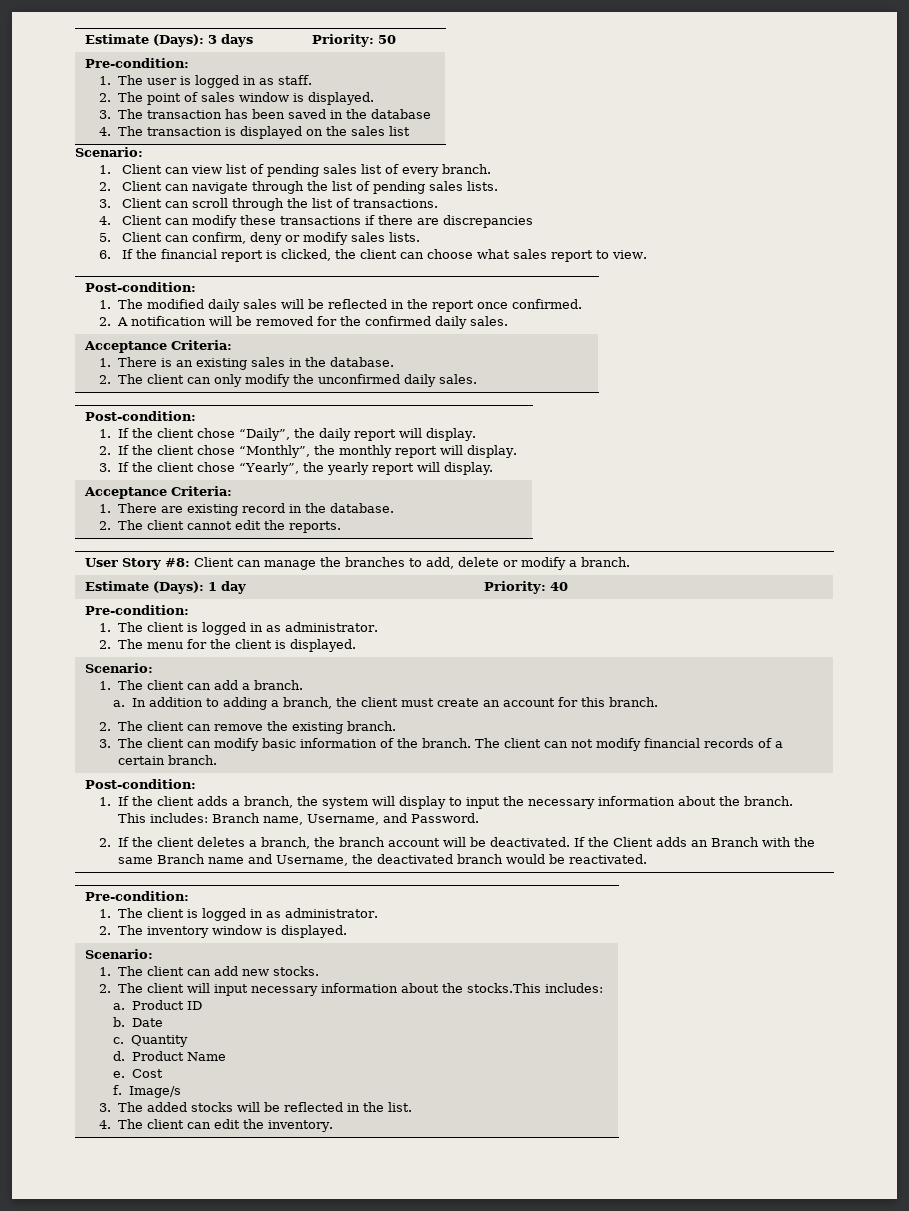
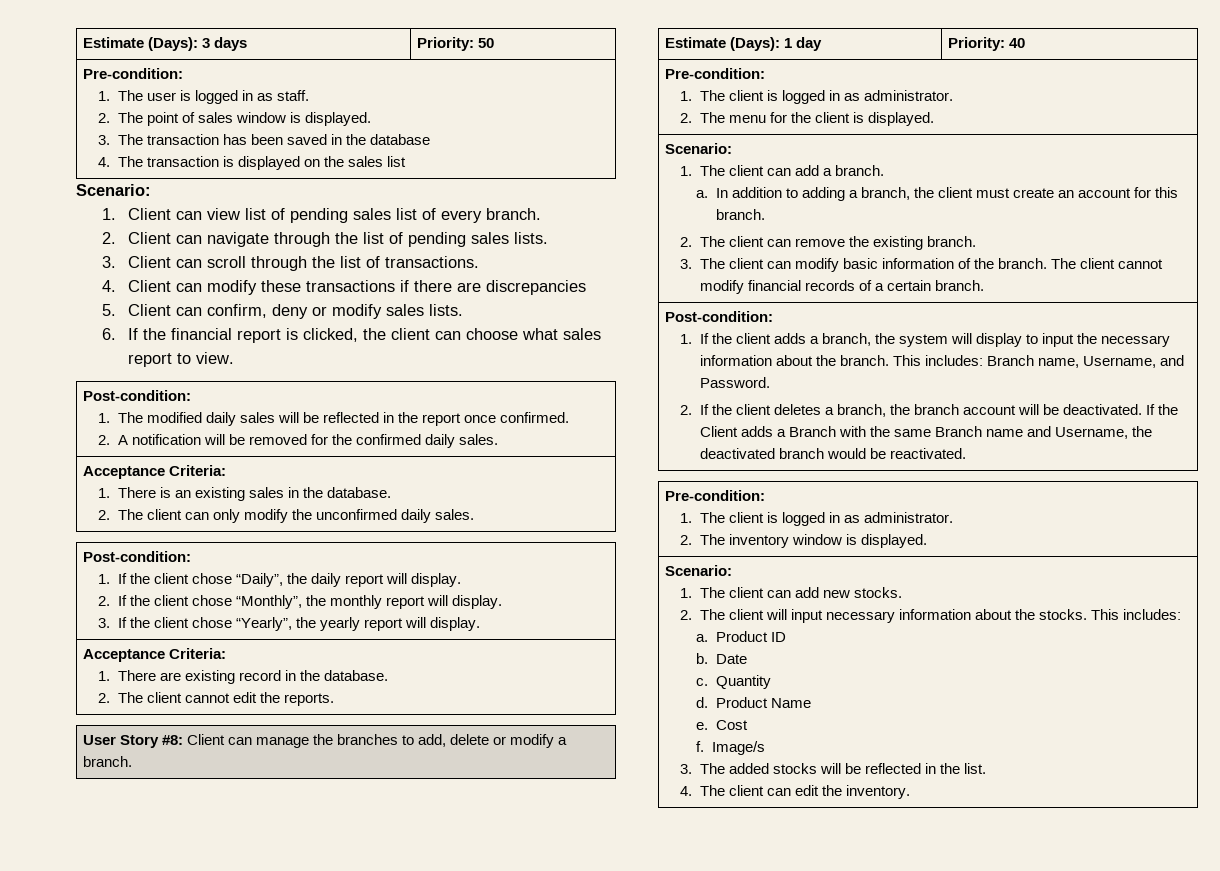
[543,739,593,748] can not -> [1118,259,1164,269] cannot
[690,840,708,847] an -> [776,429,786,437] a
[466,983,541,993] stocks.This -> [1039,609,1120,620] stocks. This

